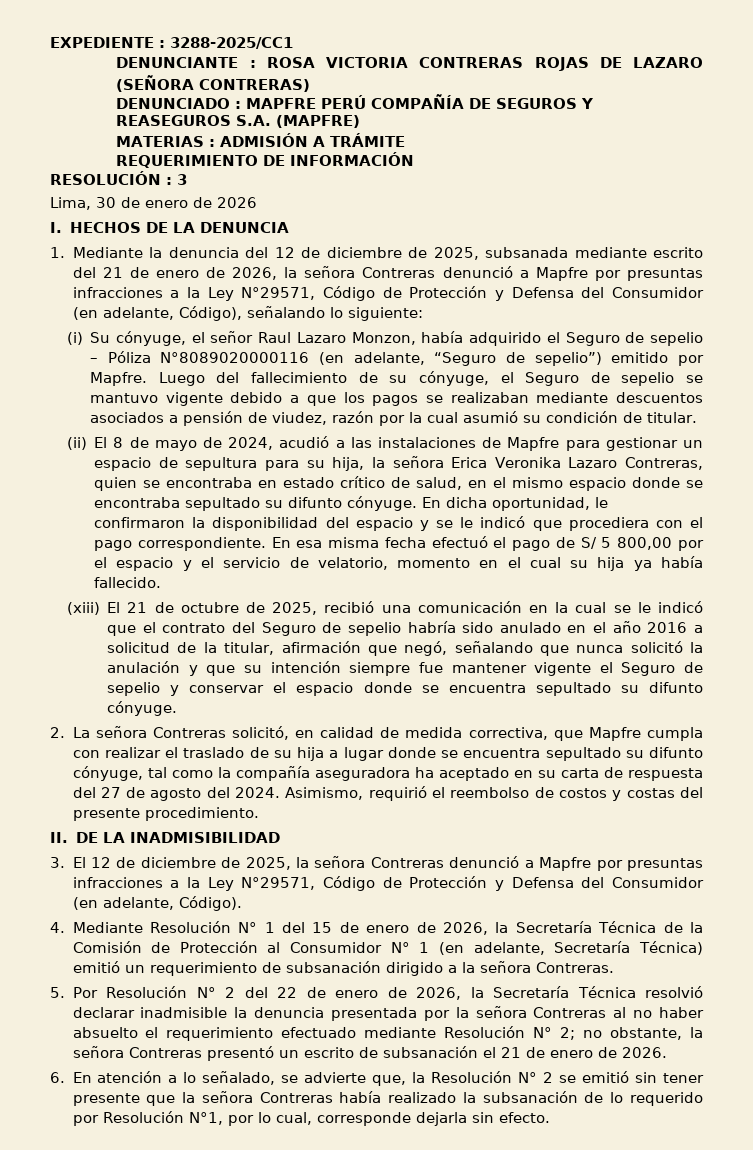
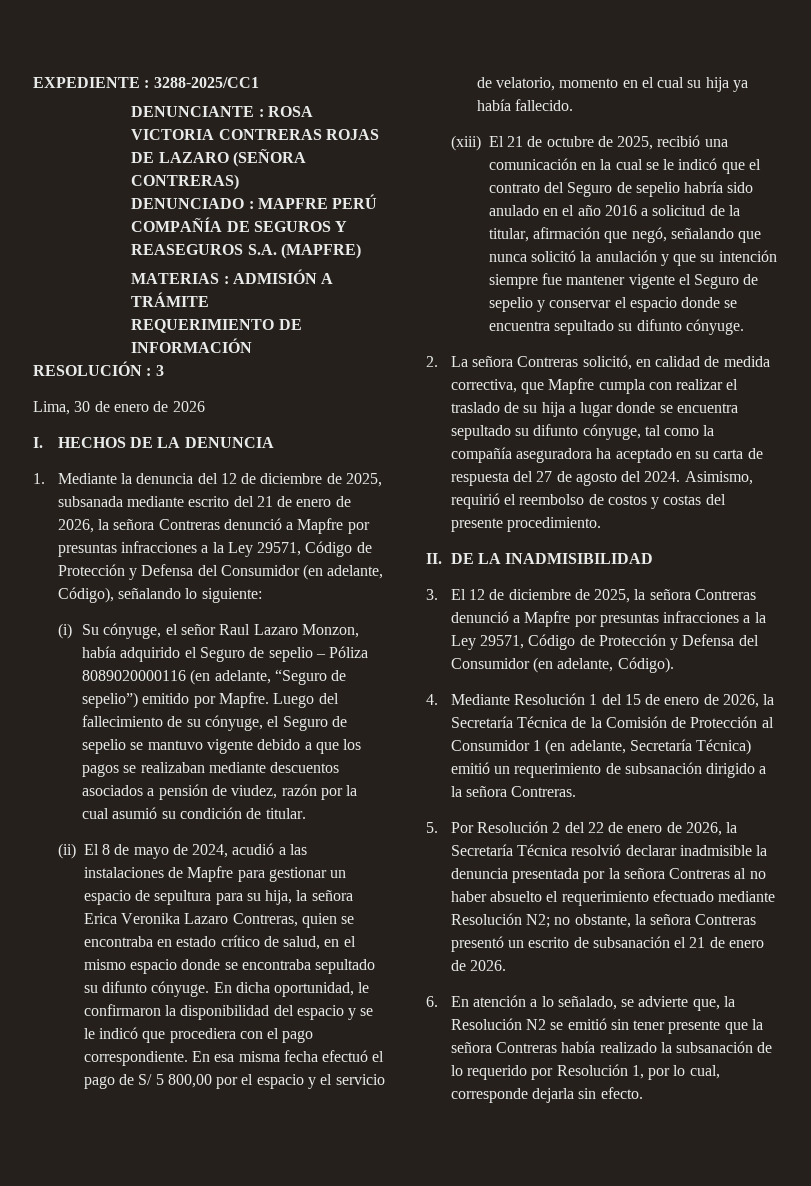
[241,287,316,300] N°29571, -> [257,542,302,556] 29571,
[160,352,310,363] N°8089020000116 -> [82,670,187,681] 8089020000116
[241,877,316,890] N°29571, -> [479,635,524,649] 29571,
[238,922,258,933] N° -> (585, 699) none
[390,942,410,953] N° -> (530, 745) none
[196,987,216,998] N° -> (548, 827) none
[533,1027,576,1040] N° 2; -> [525,914,550,928] N2;
[518,1072,554,1083] N° 2 -> [525,1019,546,1030] N2
[188,1112,223,1125] N°1, -> [631,1065,644,1079] 1,

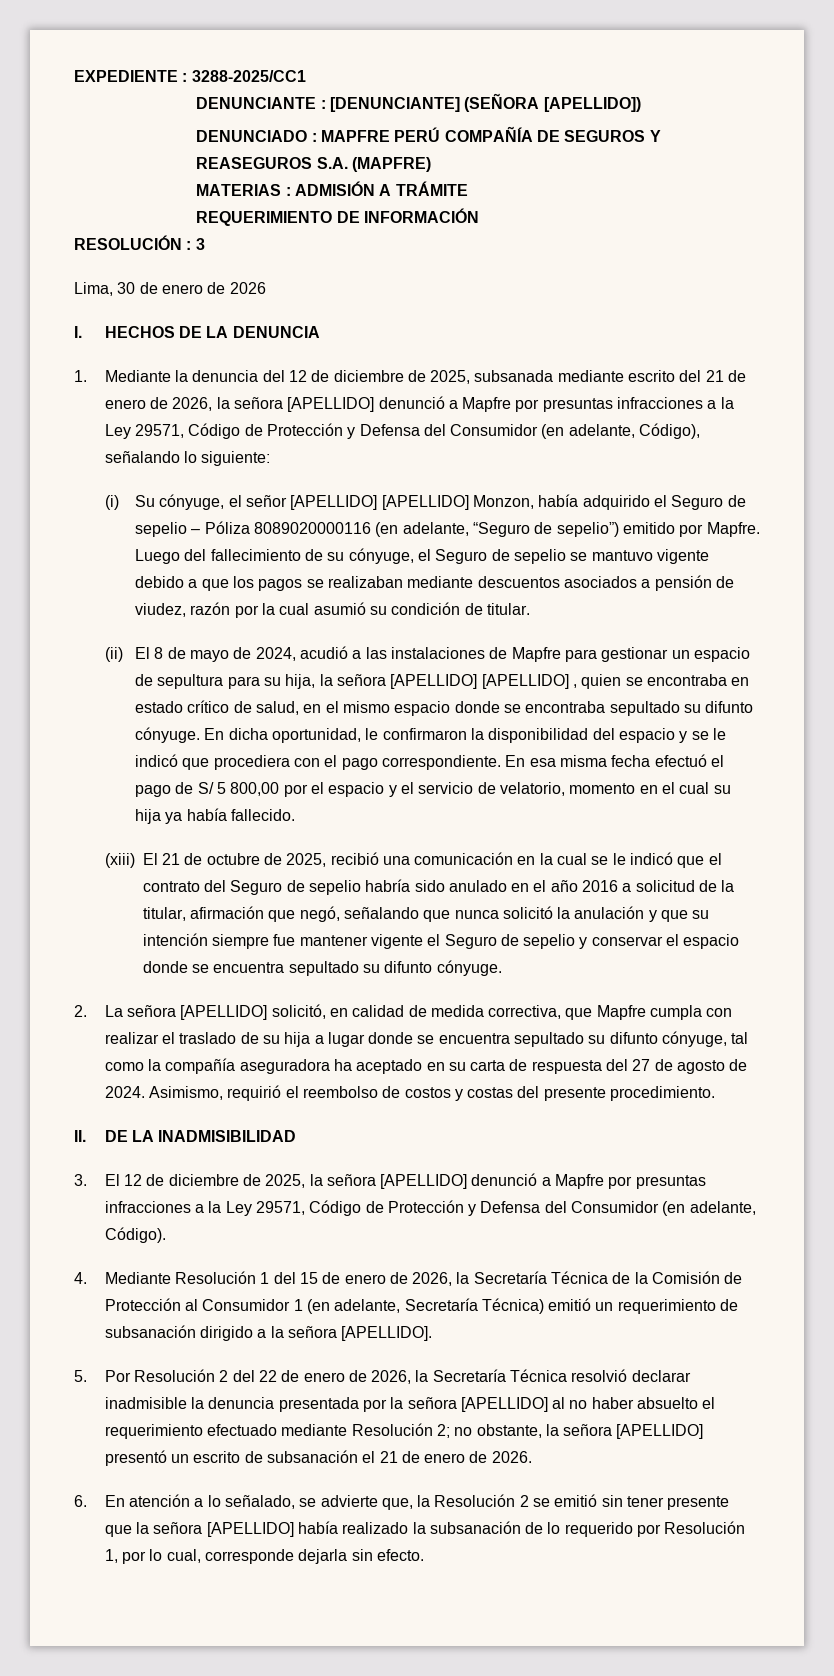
[267,106,313,117] [131,129,379,140] [131,149,306,167] [131,174,240,190] ROSA VICTORIA CONTRERAS ROJAS DE LAZARO (SEÑORA CONTRERAS) -> [329,93,641,112] [DENUNCIANTE] (SEÑORA [APELLIDO])
[158,519,220,530] Contreras -> [287,397,375,412] [APELLIDO]
[219,624,298,635] Raul Lazaro -> [290,495,469,510] [APELLIDO] [APELLIDO]
[83,913,298,927] Erica Veronika Lazaro Contreras, -> [390,674,578,689] [APELLIDO] [APELLIDO] ,
[517,356,579,367] Contreras -> [180,1005,268,1020] [APELLIDO]
[621,471,642,482] del -> [729,1059,748,1071] de
[695,589,757,600] Contreras -> [380,1174,468,1189] [APELLIDO]
[511,786,577,797] Contreras. -> [341,1326,433,1341] [APELLIDO].
[669,868,731,879] Contreras -> [460,1397,548,1412] [APELLIDO]
[525,914,550,928] N2; -> [436,1424,450,1438] 2;
[695,914,757,925] Contreras -> [616,1424,704,1439] [APELLIDO]
[525,1019,546,1030] N2 -> [519,1495,529,1507] 2
[495,1042,557,1053] Contreras -> [206,1522,294,1537] [APELLIDO]

